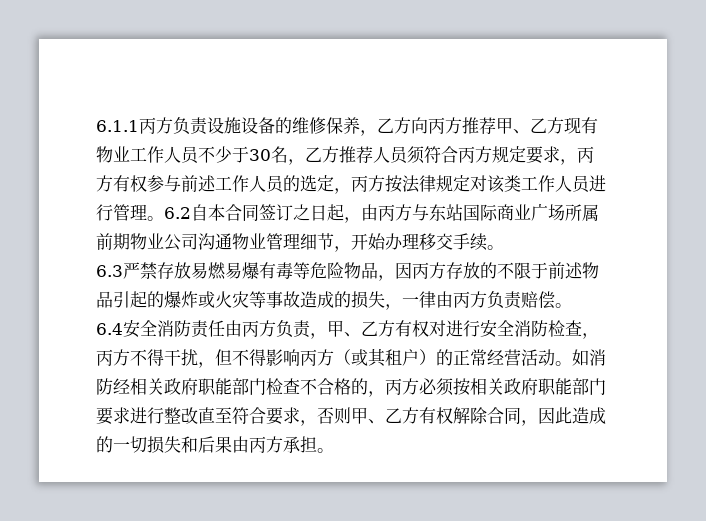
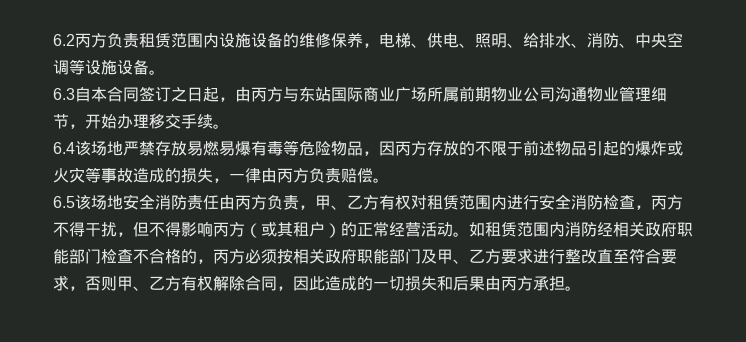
[96,117,208,135] 6.1.1丙方负责 -> [53,32,219,48] 6.2丙方负责租赁范围内
[377,117,598,135] [96,146,594,165] [96,175,606,194] [96,204,191,221] 乙方向丙方推荐甲、乙方现有物业工作人员不少于30名，乙方推荐人员须符合丙方规定要求，丙方有权参与前述工作人员的选定，丙方按法律规定对该类工作人员进行管理。6.2 -> [379,32,683,48] [53,59,165,75] [53,88,75,100] 电梯、供电、照明、给排水、消防、中央空调等设施设备。 // 6.3
[96,265,123,277] 6.3 -> [53,141,123,156] 6.4该场地
[96,323,123,335] 6.4 -> [53,195,123,210] 6.5该场地
(446, 328) none -> [427,195,507,210] 租赁范围内
(589, 357) none -> [485,222,565,237] 租赁范围内
(606, 386) none -> [421,249,501,264] 及甲、乙方

